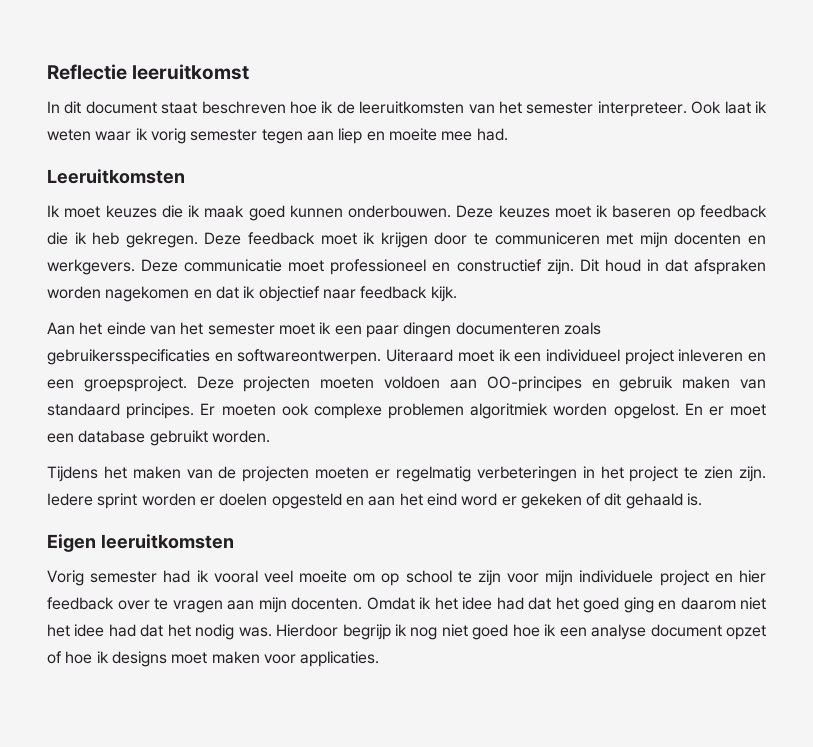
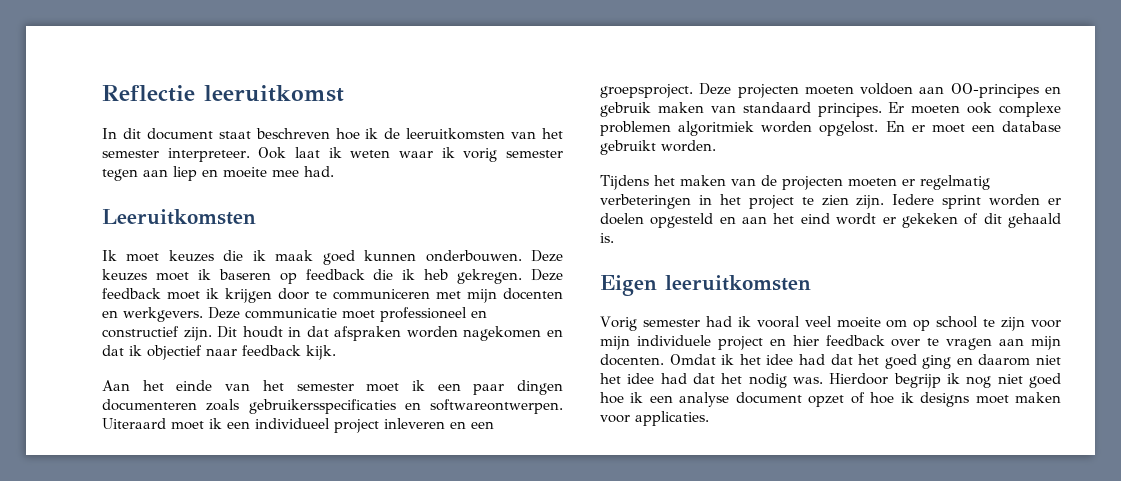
[604,259,641,272] houd -> [242,326,283,338] houdt
[461,493,498,506] word -> [836,213,877,225] wordt

